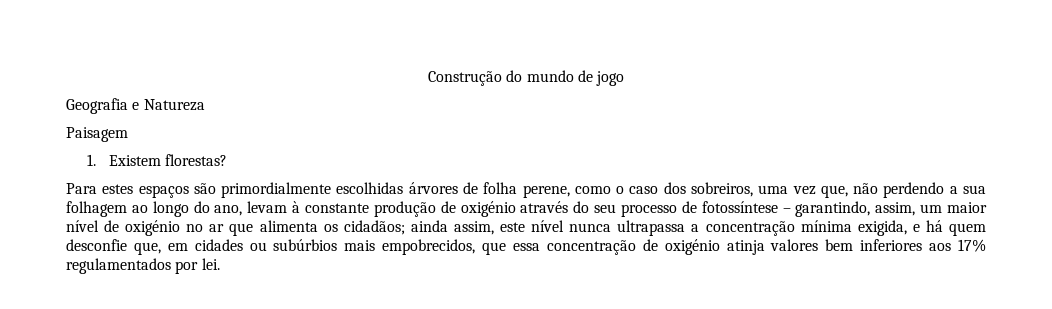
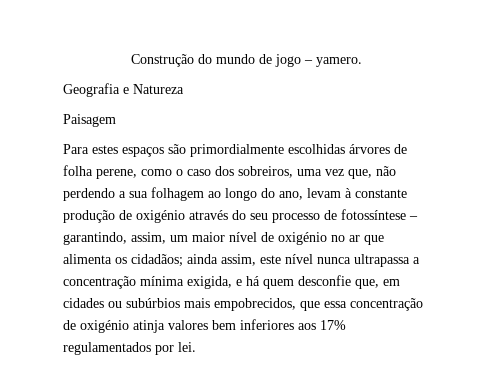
(625, 78) none -> [304,57,362,67] – yamero.
[87,154,228,166] // 1. Existem florestas? -> (116, 120) none

